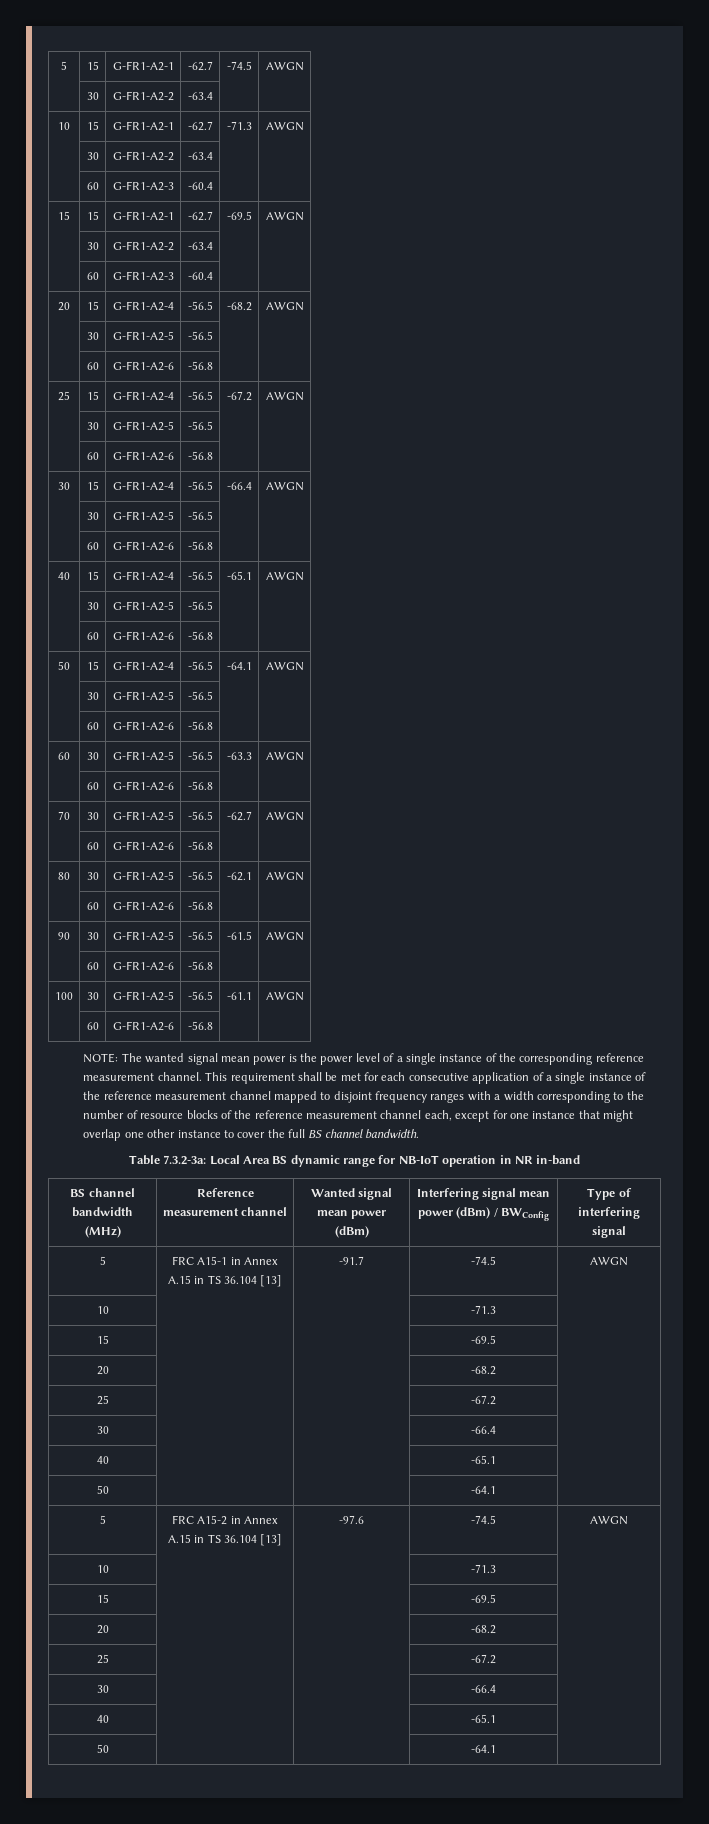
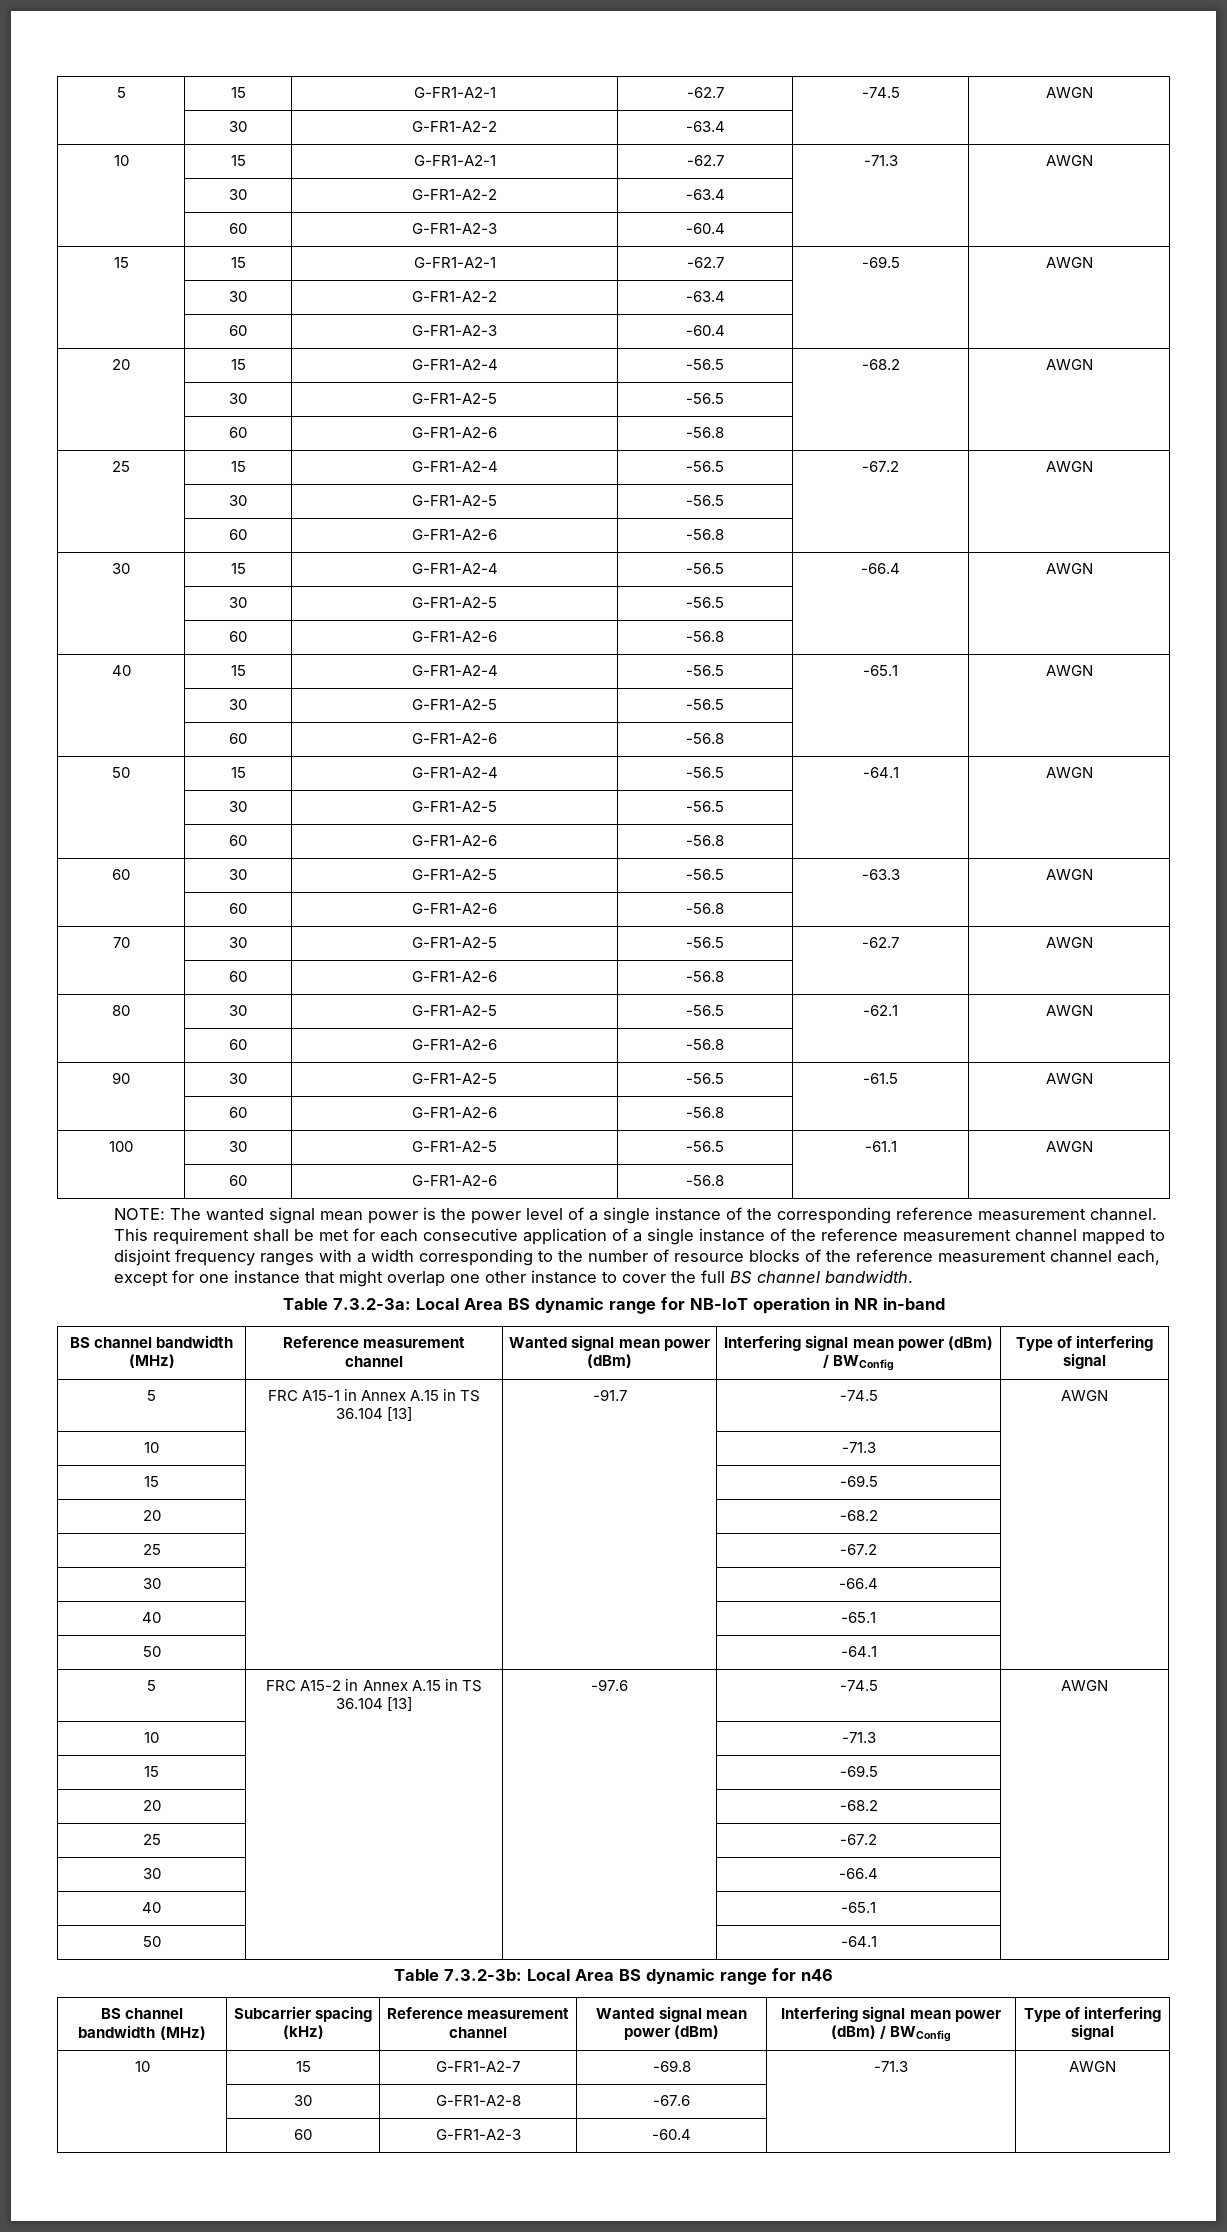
(496, 1749) none -> [394,1968,833,1985] [100,2008,184,2019] [78,2025,206,2040] [233,2006,373,2022] [282,2025,324,2039] [386,2007,570,2019] [448,2027,507,2038] [596,2006,747,2022] [623,2025,720,2040] [781,2006,1001,2022] [830,2025,952,2042] [1023,2006,1162,2022] [1071,2024,1114,2040] [134,2061,150,2072] [295,2061,311,2072] [435,2061,520,2072] [652,2060,691,2072] [874,2061,908,2072] [1069,2061,1116,2072] [294,2095,312,2106] [435,2095,521,2106] [653,2095,690,2106] [294,2129,312,2140] [435,2129,521,2140] [652,2129,691,2140] // Table 7.3.2-3b: Local Area BS dynamic range for n46 // BS channel bandwidth (MHz) | Subcarrier spacing (kHz) | Reference measurement channel | Wanted signal mean power (dBm) | Interfering signal mean power (dBm) / BWConfig | Type of interfering signal // 10 | 15 | G-FR1-A2-7 | -69.8 | -71.3 | AWGN // | 30 | G-FR1-A2-8 | -67.6 | | // | 60 | G-FR1-A2-3 | -60.4 | |

